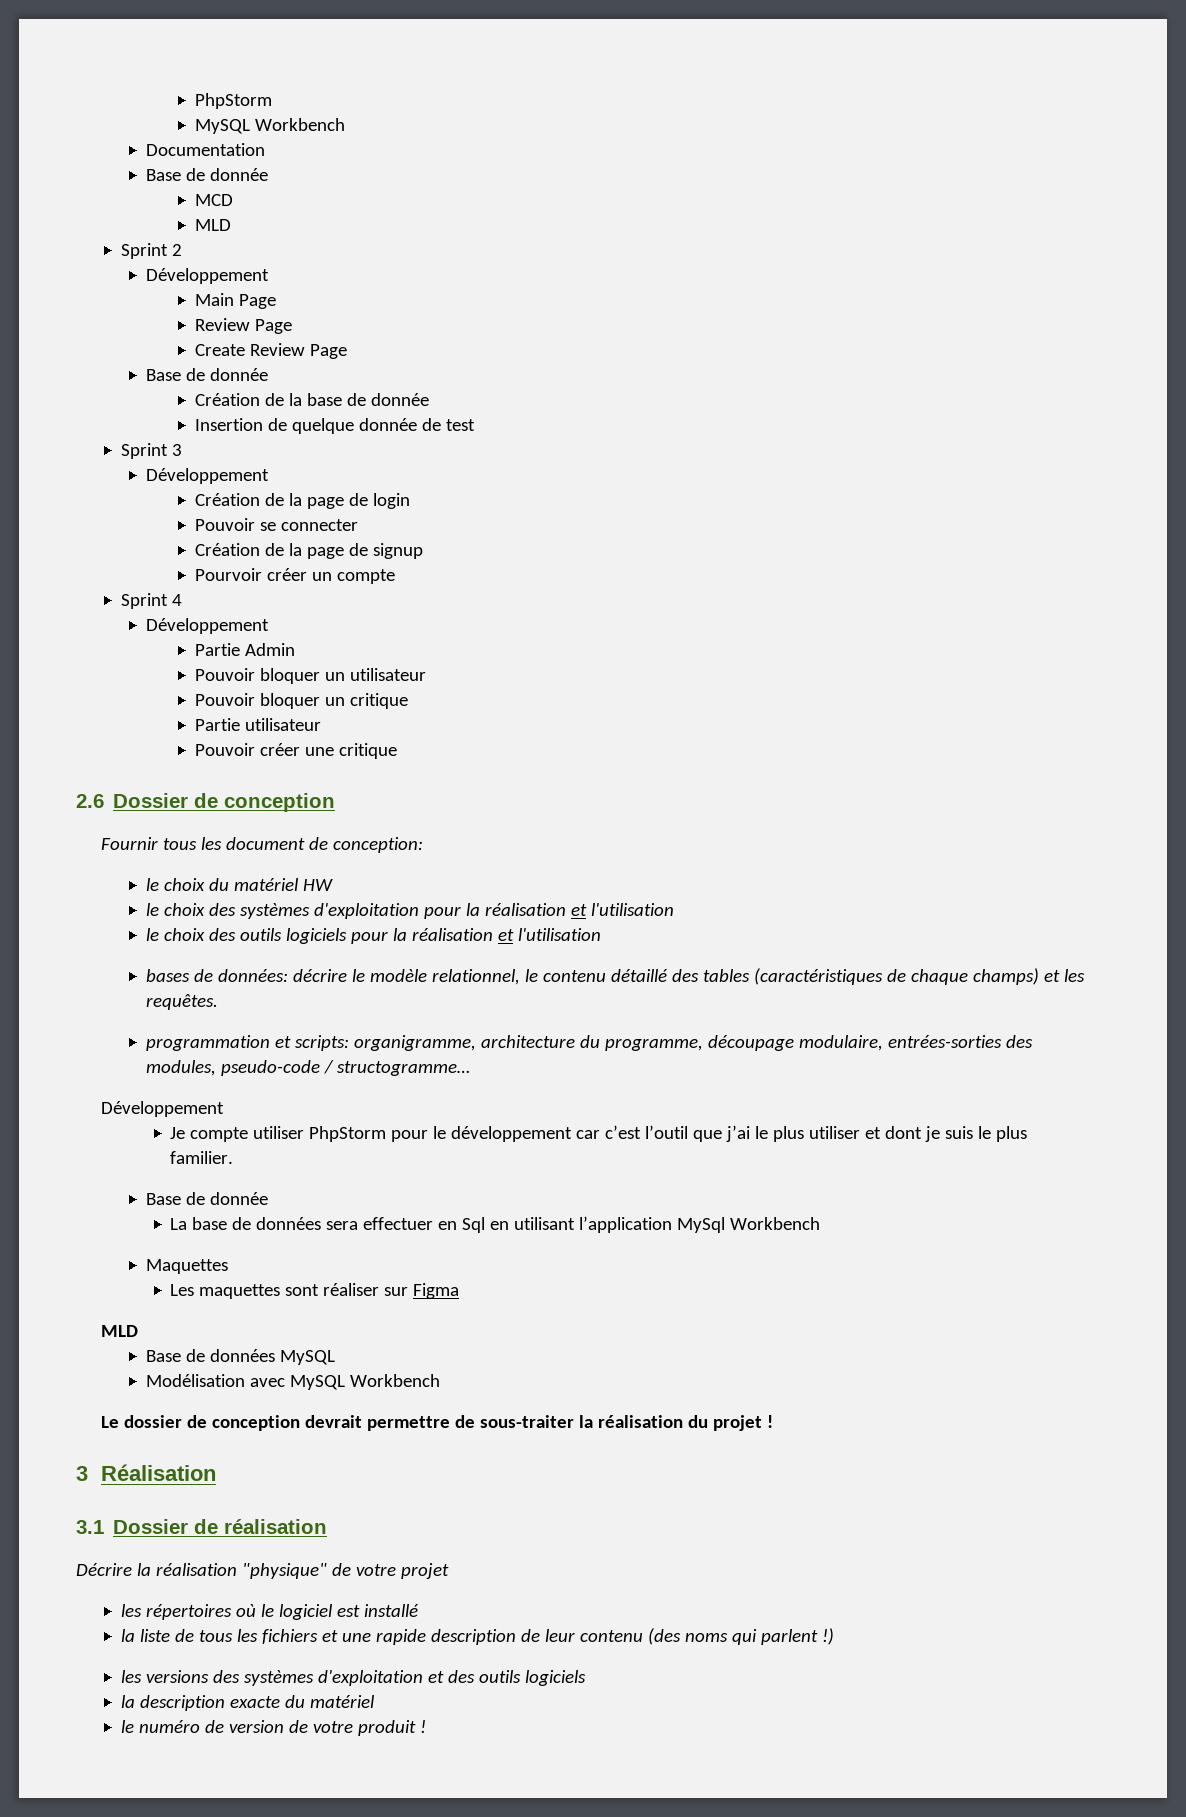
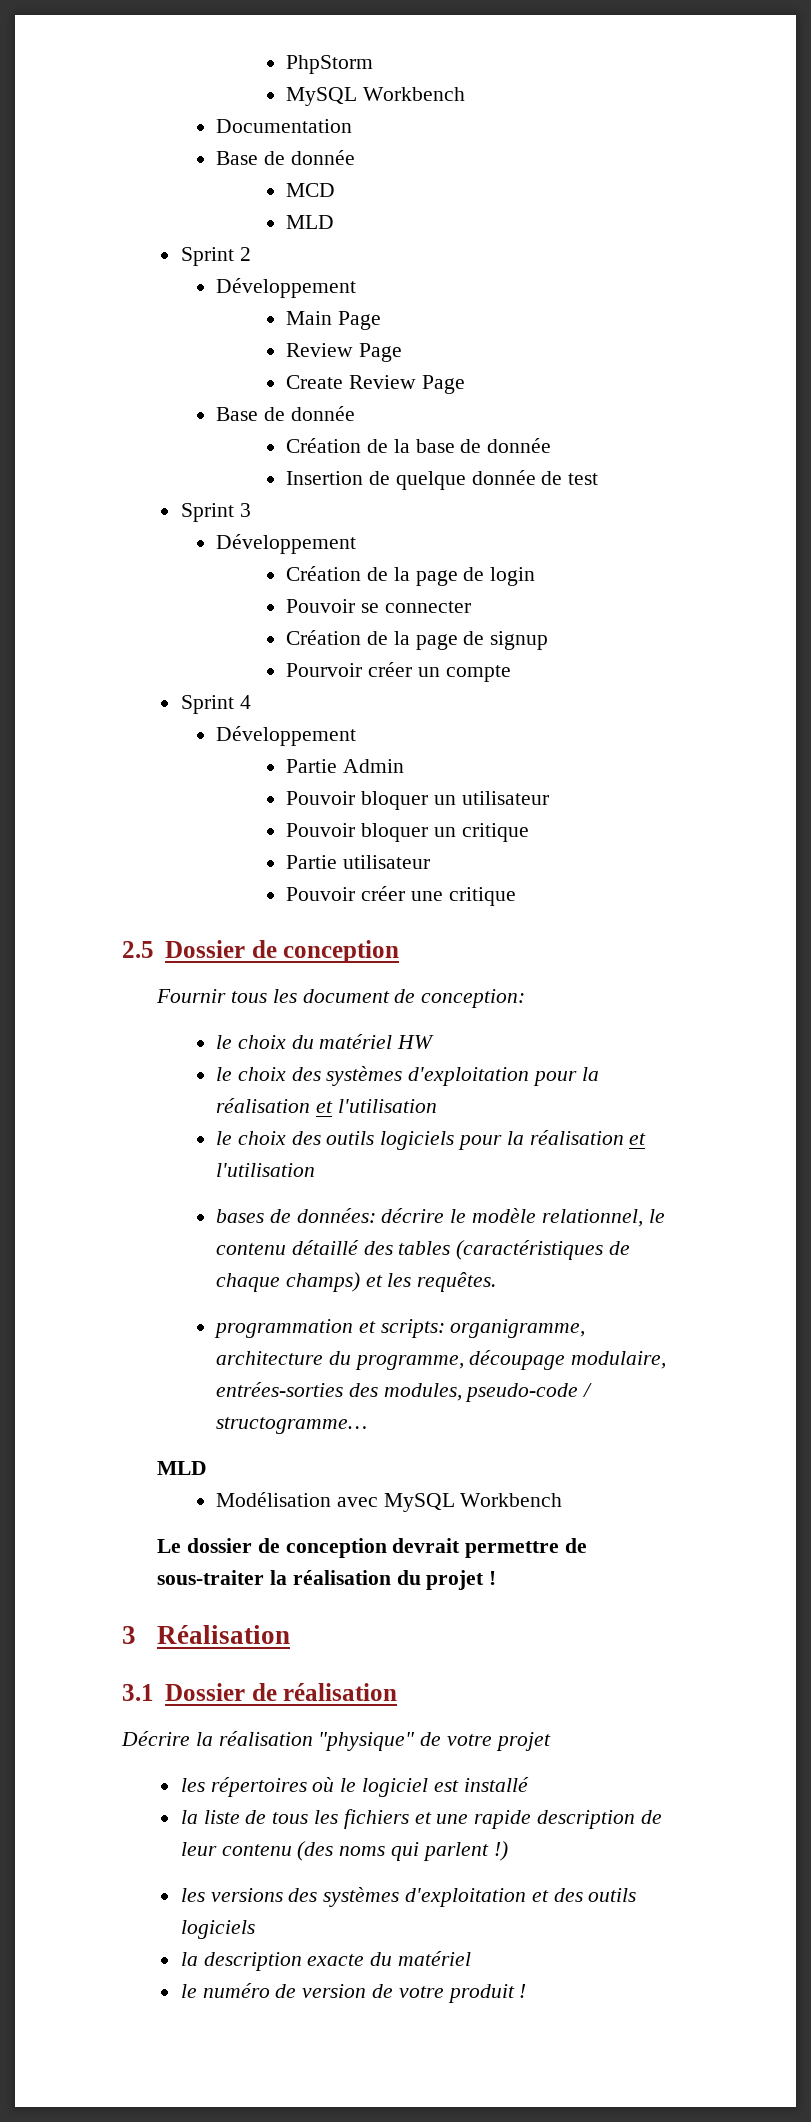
[76,794,104,808] 2.6 -> [122,941,154,958] 2.5
[100,1101,224,1117] [170,1125,1028,1142] [170,1151,234,1164] [145,1192,268,1205] [170,1216,821,1233] [145,1259,228,1274] [170,1283,460,1299] [100,1325,138,1337] [145,1349,335,1365] Développement // Je compte utiliser PhpStorm pour le développement car c’est l’outil que j’ai le plus utiliser et dont je suis le plus familier. // Base de donnée // La base de données sera effectuer en Sql en utilisant l’application MySql Workbench // Maquettes // Les maquettes sont réaliser sur Figma // MLD // Base de données MySQL -> [157,1461,208,1475] MLD

